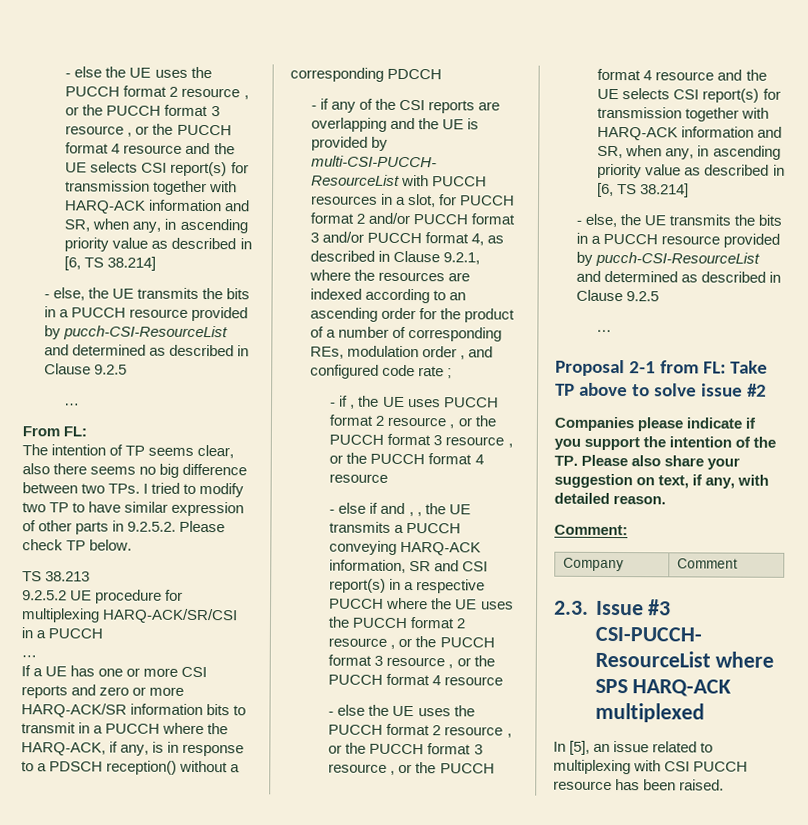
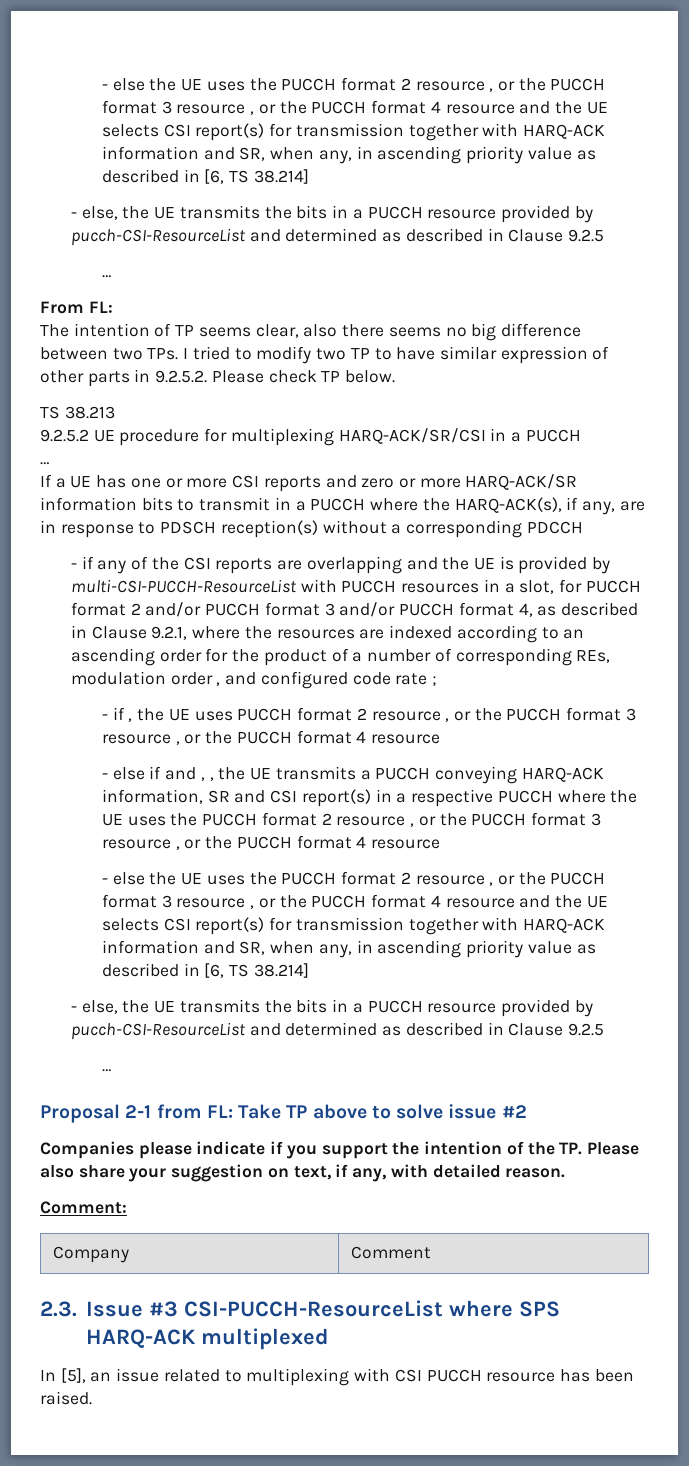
[21,741,165,756] HARQ-ACK, if any, is -> [454,497,645,515] HARQ-ACK(s), if any, are
[37,760,178,775] a PDSCH reception() -> [160,520,318,538] PDSCH reception(s)

